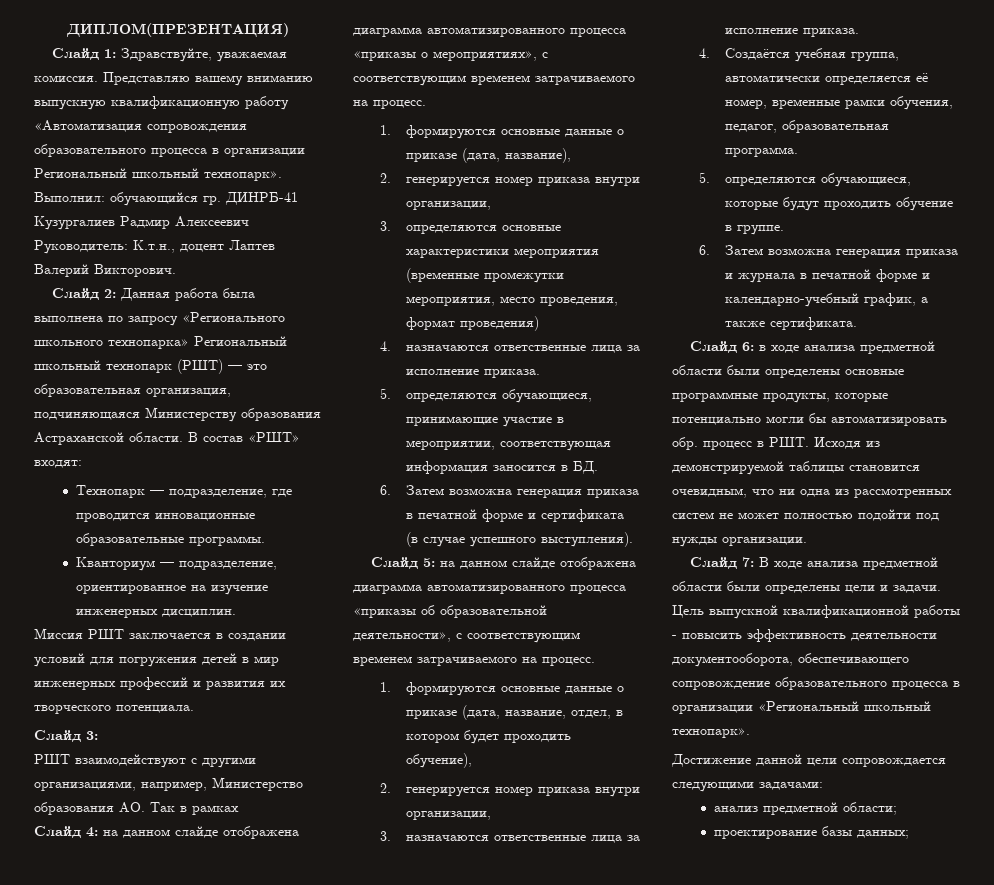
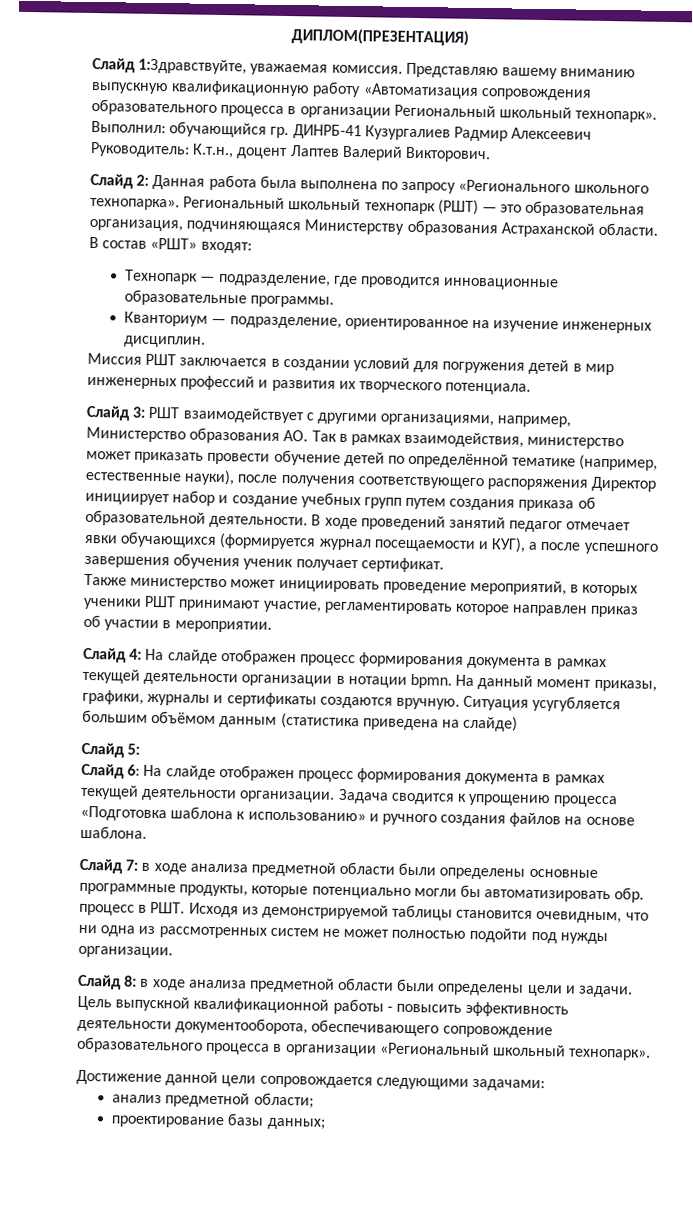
[104,48,213,62] 1: Здравствуйте, -> [138,58,248,75] 1:Здравствуйте,
[108,339,189,349] технопарка» -> [90,197,180,211] технопарка».
[34,754,186,768] // РШТ взаимодействуют -> [148,406,305,424] РШТ взаимодействует
[34,826,299,839] [353,27,626,37] [353,51,548,61] [353,75,635,86] [353,100,426,109] [379,125,625,139] [406,148,572,163] [379,173,641,187] [406,201,492,210] [379,221,562,234] [406,248,600,258] [406,268,565,283] [406,296,619,306] [406,316,540,331] [379,341,641,353] [406,369,541,378] [379,388,593,403] [406,416,565,427] [406,440,612,451] [406,461,599,474] [379,485,640,498] [406,509,625,522] [406,532,634,547] [371,557,637,570] [353,584,626,594] [353,605,547,618] [353,632,580,643] [353,656,595,666] [379,682,625,696] [406,705,624,720] [406,730,572,744] [406,753,473,768] [379,783,641,797] [406,811,492,820] [379,831,641,843] [725,28,860,37] [698,48,900,62] [725,73,929,85] [725,96,954,110] [725,120,890,133] [725,147,799,157] [698,172,912,187] [725,197,954,211] [725,225,785,235] [698,245,959,258] [725,269,931,283] [725,293,929,307] [725,317,858,330] [690,341,755,353] // Слайд 4: на данном слайде отображена диаграмма автоматизированного процесса «приказы о мероприятиях», с соответствующим временем затрачиваемого на процесс. // 1. формируются основные данные о приказе (дата, название), // 2. генерируется номер приказа внутри организации, // 3. определяются основные характеристики мероприятия (временные промежутки мероприятия, место проведения, формат проведения) // 4. назначаются ответственные лица за исполнение приказа. // 5. определяются обучающиеся, принимающие участие в мероприятии, соответствующая информация заносится в БД. // 6. Затем возможна генерация приказа в печатной форме и сертификата (в случае успешного выступления). // Слайд 5: на данном слайде отображена диаграмма автоматизированного процесса «приказы об образовательной деятельности», с соответствующим временем затрачиваемого на процесс. // 1. формируются основные данные о приказе (дата, название, отдел, в котором будет проходить обучение), // 2. генерируется номер приказа внутри организации, // 3. назначаются ответственные лица за исполнение приказа. // 4. Создаётся учебная группа, автоматически определяется её номер, временные рамки обучения, педагог, образовательная программа. // 5. определяются обучающиеся, которые будут проходить обучение в группе. // 6. Затем возможна генерация приказа и журнала в печатной форме и календарно-учебный график, а также сертификата. // Слайд 6: -> [404,431,625,450] [86,449,659,471] [85,469,657,492] [85,490,596,512] [85,509,632,533] [84,531,658,555] [84,553,444,573] [84,573,639,597] [83,595,639,618] [83,614,272,633] [83,647,607,671] [82,668,657,692] [82,689,622,713] [82,709,519,732] [81,742,141,758] [81,763,605,787] [80,784,619,808] [80,805,635,828] [80,825,147,839] [79,858,139,874] взаимодействия, министерство может приказать провести обучение детей по определённой тематике (например, естественные науки), после получения соответствующего распоряжения Директор инициирует набор и создание учебных групп путем создания приказа об образовательной деятельности. В ходе проведений занятий педагог отмечает явки обучающихся (формируется журнал посещаемости и КУГ), а после успешного завершения обучения ученик получает сертификат. // Также министерство может инициировать проведение мероприятий, в которых ученики РШТ принимают участие, регламентировать которое направлен приказ об участии в мероприятии. // Слайд 4: На слайде отображен процесс формирования документа в рамках текущей деятельности организации в нотации bpmn. На данный момент приказы, графики, журналы и сертификаты создаются вручную. Cитуация усугубляется большим объёмом данным (статистика приведена на слайде) // Слайд 5: // Слайд 6: На слайде отображен процесс формирования документа в рамках текущей деятельности организации. Задача сводится к упрощению процесса «Подготовка шаблона к использованию» и ручного создания файлов на основе шаблона. // Слайд 7:
[742,557,770,567] 7: В -> [124,975,150,987] 8: в

